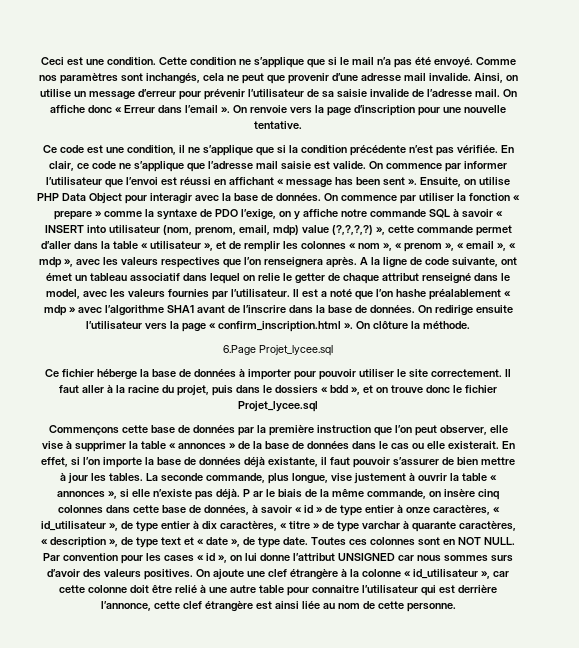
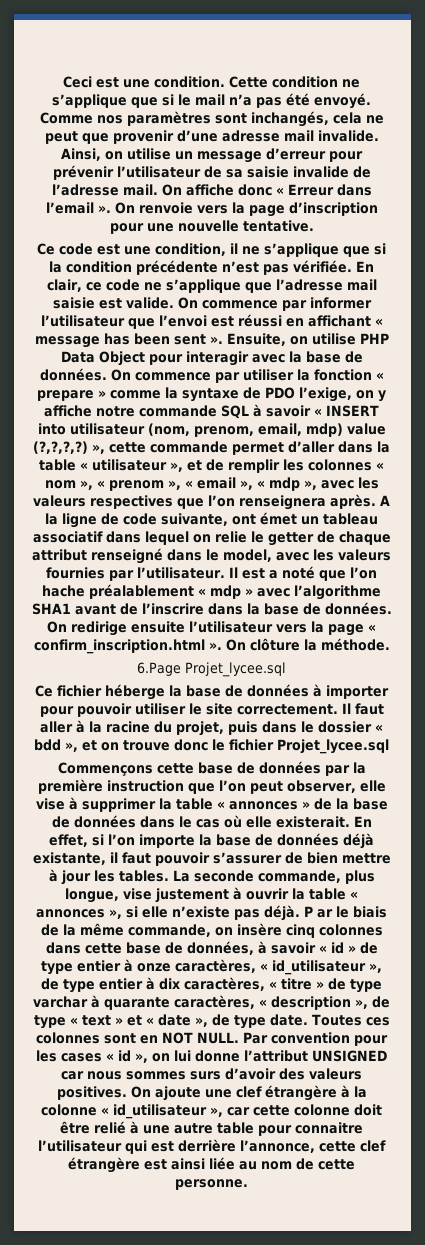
[396,289,426,298] hashe -> [42,585,85,597] hache
[275,385,318,394] dossiers -> [318,721,372,733] dossier
[411,443,424,449] ou -> [223,815,242,828] où
[161,537,181,545] text -> [69,1015,123,1026] « text »

